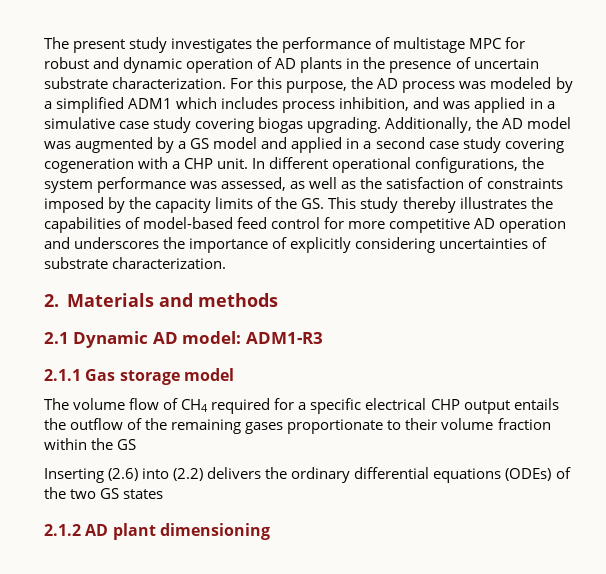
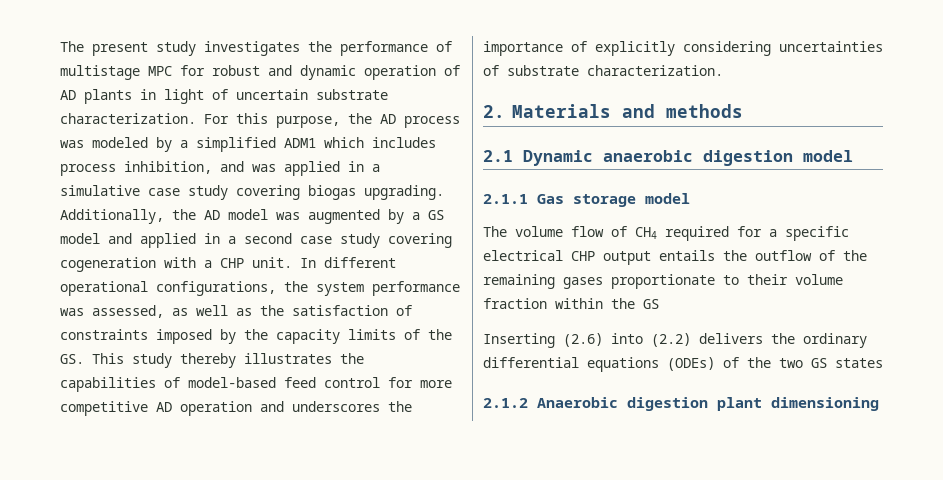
[363,57,452,73] the presence -> [164,89,204,104] light
[152,331,323,344] AD model: ADM1-R3 -> [603,150,853,166] anaerobic digestion model
[85,524,109,536] AD -> [537,397,708,411] Anaerobic digestion

